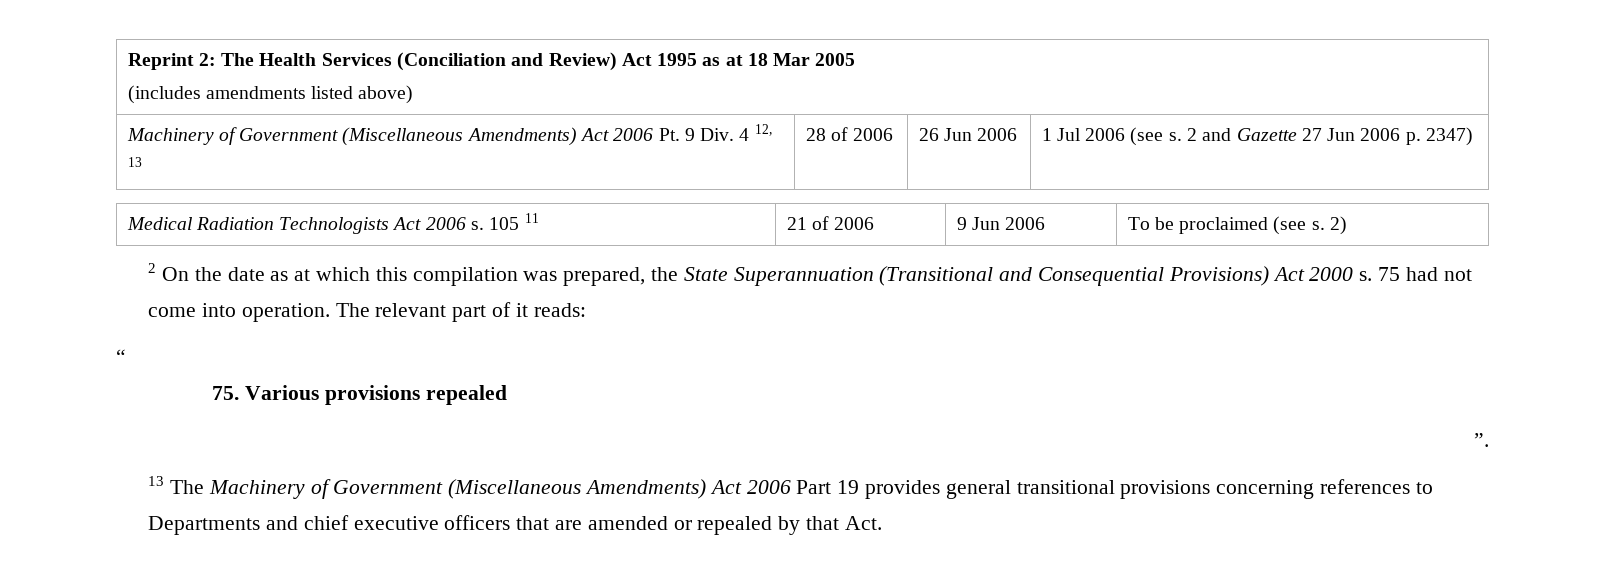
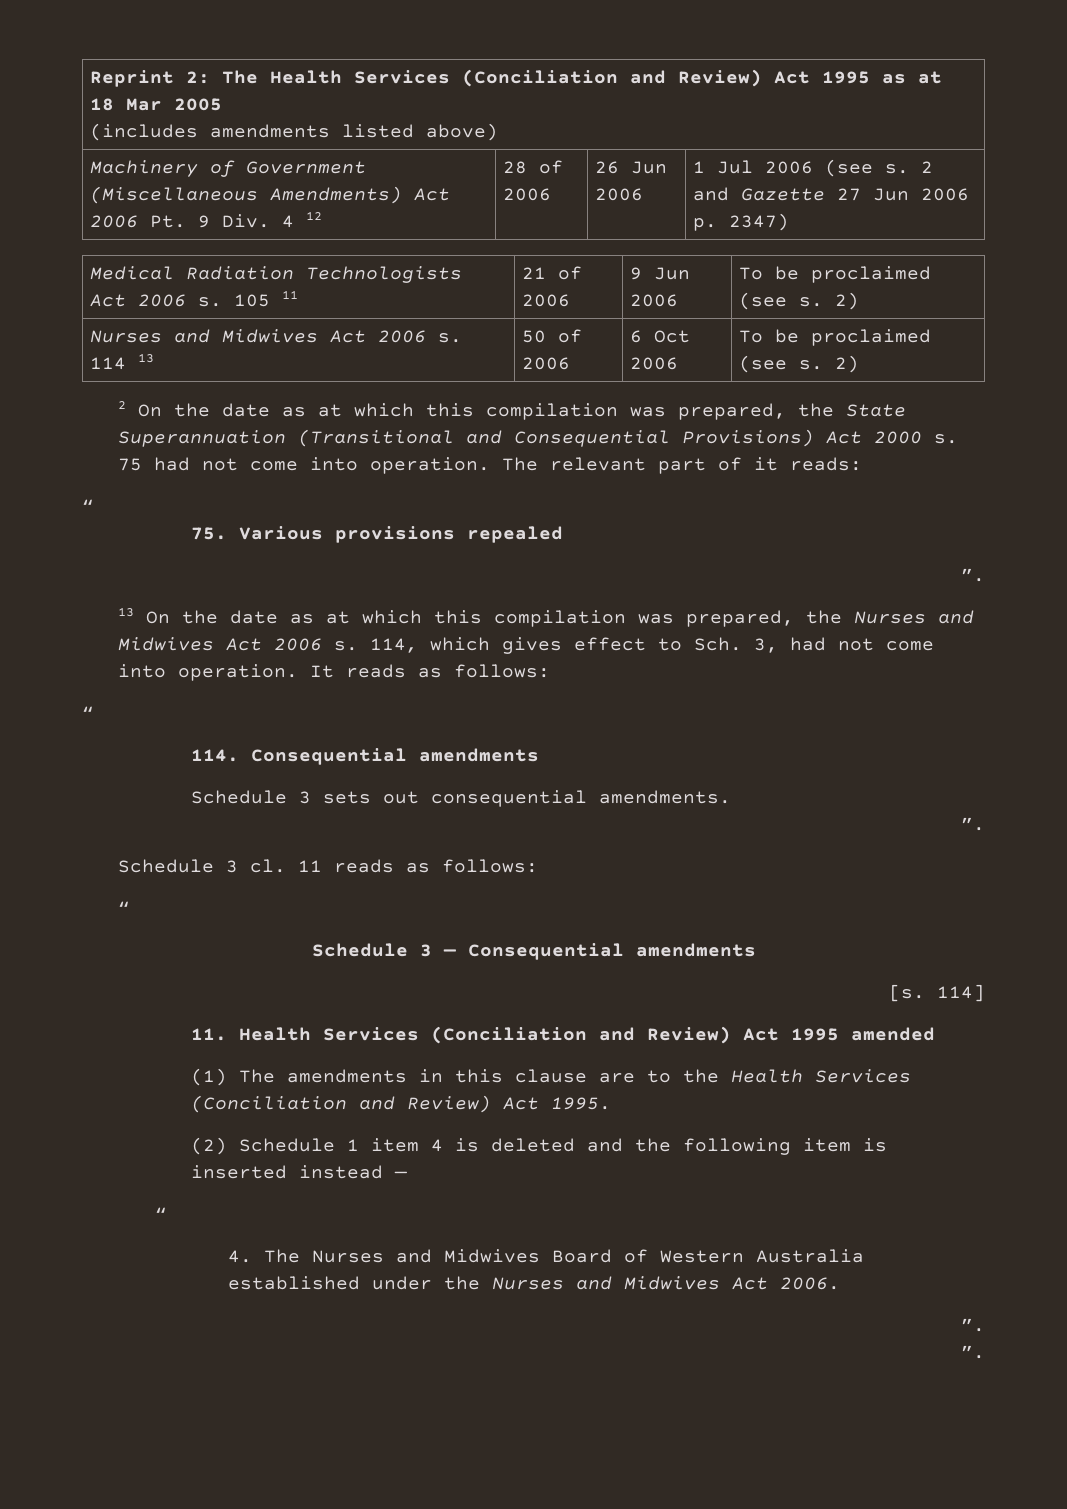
[754,124,772,136] [127,157,142,167] 12, 13 -> [306,211,323,220] 12
(1347, 225) none -> [90,329,463,343] [90,353,155,370] [522,329,583,343] [522,357,571,370] [630,330,691,343] [630,357,679,370] [739,329,932,346] [739,355,860,373] // Nurses and Midwives Act 2006 s. 114 13 | 50 of 2006 | 6 Oct 2006 | To be proclaimed (see s. 2)
[169,479,1433,499] [148,515,882,535] The Machinery of Government (Miscellaneous Amendments) Act 2006 Part 19 provides general transitional provisions concerning references to Departments and chief executive officers that are amended or repealed by that Act. -> [146,610,975,627] [118,637,935,654] [118,664,551,681] [82,706,94,719] [191,748,540,765] [191,790,732,807] [961,817,985,831] [118,859,539,873] [118,901,131,914] [311,943,756,960] [889,984,985,1002] [191,1026,936,1044] [191,1068,912,1086] [191,1095,612,1113] [191,1137,888,1155] [191,1165,408,1179] [154,1207,167,1220] [227,1249,864,1263] [227,1276,840,1290] [961,1318,985,1332] [961,1345,985,1359] On the date as at which this compilation was prepared, the Nurses and Midwives Act 2006 s. 114, which gives effect to Sch. 3, had not come into operation. It reads as follows: // “ // 114. Consequential amendments // Schedule 3 sets out consequential amendments. // ”. // Schedule 3 cl. 11 reads as follows: // “ // Schedule 3 — Consequential amendments // [s. 114] // 11. Health Services (Conciliation and Review) Act 1995 amended // (1) The amendments in this clause are to the Health Services (Conciliation and Review) Act 1995. // (2) Schedule 1 item 4 is deleted and the following item is inserted instead — // “ // 4. The Nurses and Midwives Board of Western Australia established under the Nurses and Midwives Act 2006. // ”. // ”.

